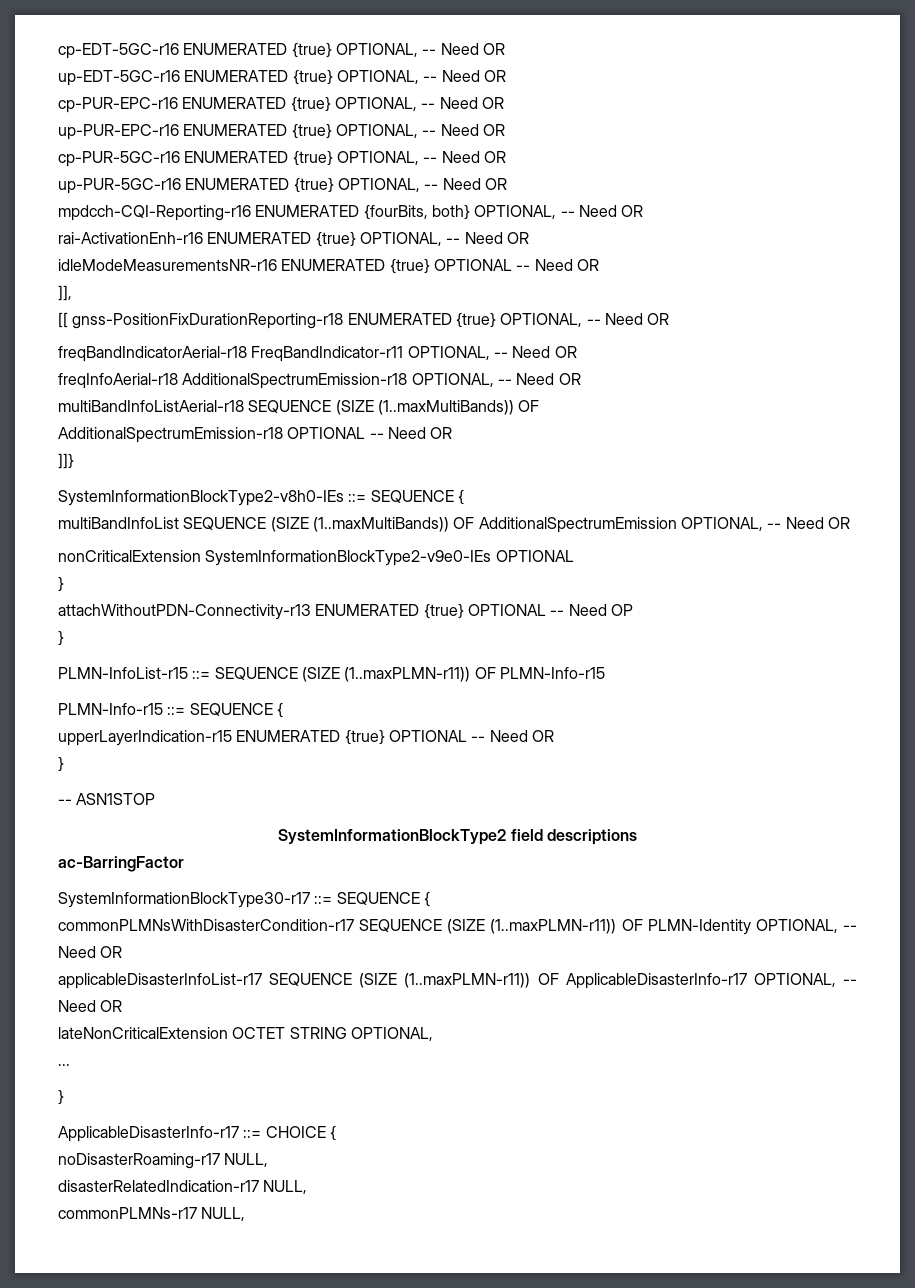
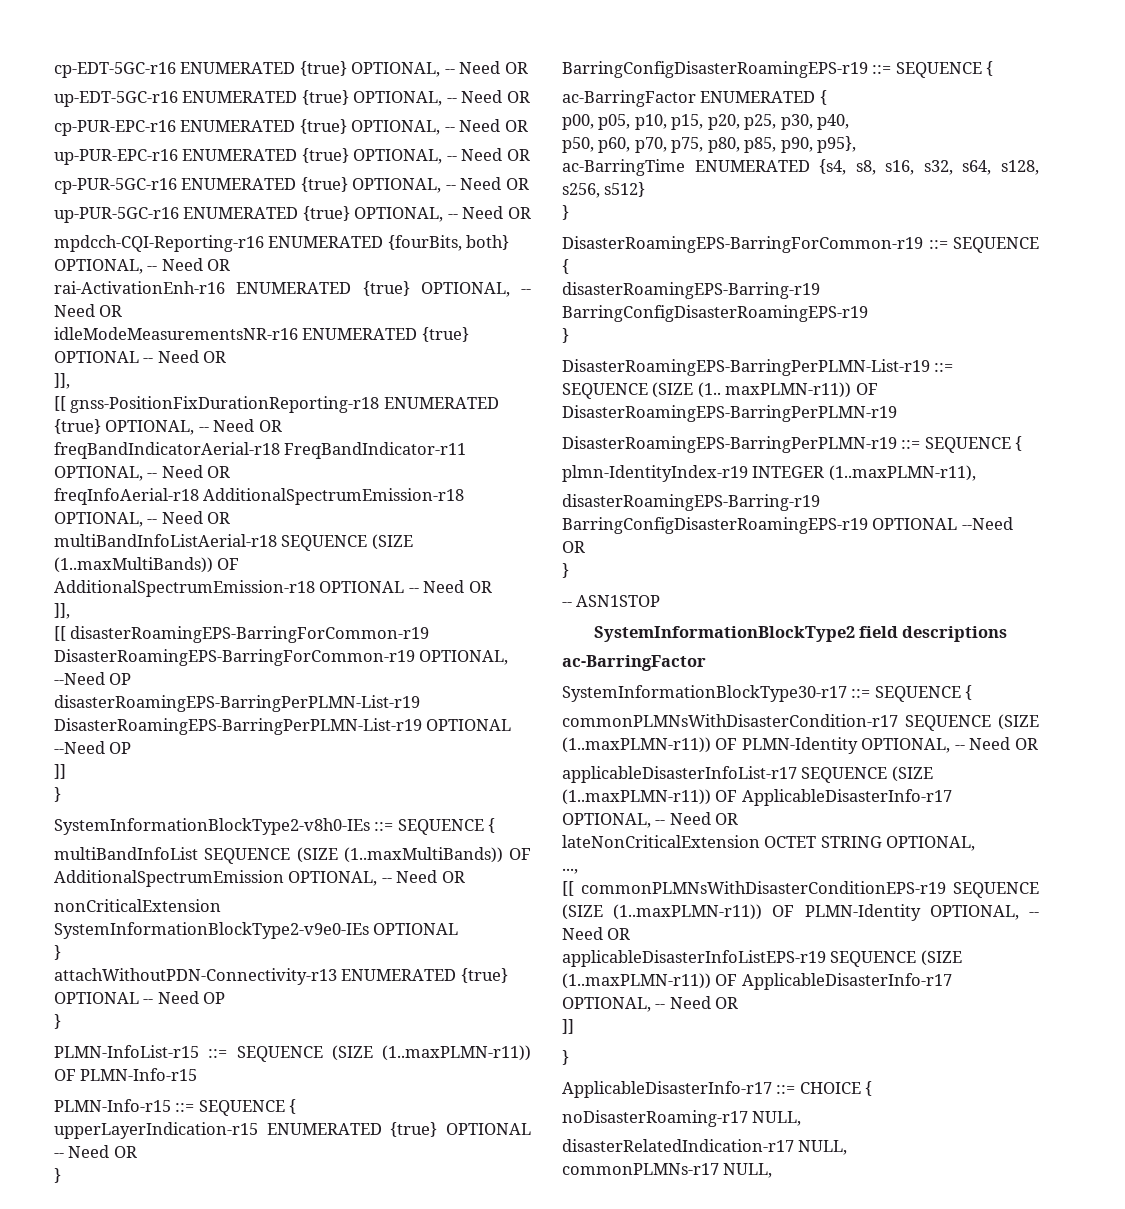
[58,453,74,469] ]]} -> [54,603,70,619] [54,626,430,643] [54,649,509,666] [54,672,132,685] [54,695,420,712] [54,718,512,735] [54,741,132,754] [54,764,66,779] [54,787,61,802] ]], // [[ disasterRoamingEPS-BarringForCommon-r19 DisasterRoamingEPS-BarringForCommon-r19 OPTIONAL, --Need OP // disasterRoamingEPS-BarringPerPLMN-List-r19 DisasterRoamingEPS-BarringPerPLMN-List-r19 OPTIONAL --Need OP // ]] // }
(64, 764) none -> [562,61,994,78] [562,90,827,107] [562,114,850,130] [562,136,857,153] [562,159,1039,176] [562,182,646,198] [562,205,569,220] [562,236,1039,253] [562,259,569,274] [562,282,820,299] [562,305,868,322] [562,328,569,343] [562,359,954,376] [562,382,878,399] [562,405,897,422] [562,436,1023,453] [562,465,976,482] [562,494,820,511] [562,517,1013,534] [562,541,585,553] [562,563,569,578] // BarringConfigDisasterRoamingEPS-r19 ::= SEQUENCE { // ac-BarringFactor ENUMERATED { // p00, p05, p10, p15, p20, p25, p30, p40, // p50, p60, p70, p75, p80, p85, p90, p95}, // ac-BarringTime ENUMERATED {s4, s8, s16, s32, s64, s128, s256, s512} // } // DisasterRoamingEPS-BarringForCommon-r19 ::= SEQUENCE { // disasterRoamingEPS-Barring-r19 BarringConfigDisasterRoamingEPS-r19 // } // DisasterRoamingEPS-BarringPerPLMN-List-r19 ::= SEQUENCE (SIZE (1.. maxPLMN-r11)) OF DisasterRoamingEPS-BarringPerPLMN-r19 // DisasterRoamingEPS-BarringPerPLMN-r19 ::= SEQUENCE { // plmn-IdentityIndex-r19 INTEGER (1..maxPLMN-r11), // disasterRoamingEPS-Barring-r19 BarringConfigDisasterRoamingEPS-r19 OPTIONAL --Need OR // }
[58,1064,70,1066] ... -> [562,868,578,874] [562,881,1039,898] [562,904,1039,921] [562,927,631,940] [562,950,962,967] [562,973,952,990] [562,996,739,1012] [562,1019,574,1034] ..., // [[ commonPLMNsWithDisasterConditionEPS-r19 SEQUENCE (SIZE (1..maxPLMN-r11)) OF PLMN-Identity OPTIONAL, -- Need OR // applicableDisasterInfoListEPS-r19 SEQUENCE (SIZE (1..maxPLMN-r11)) OF ApplicableDisasterInfo-r17 OPTIONAL, -- Need OR // ]]

